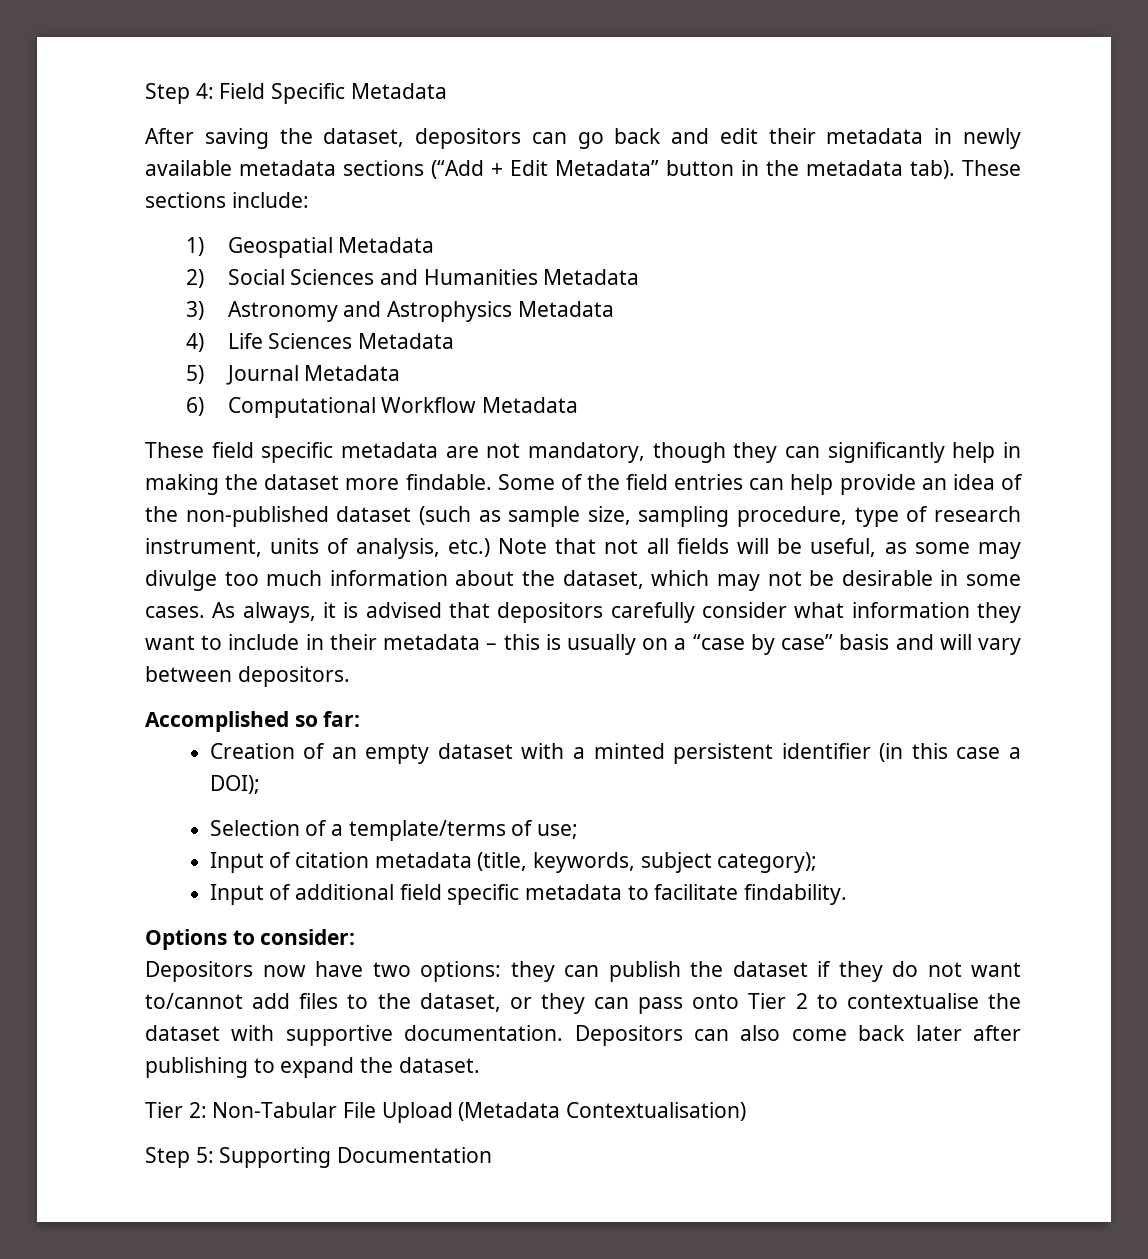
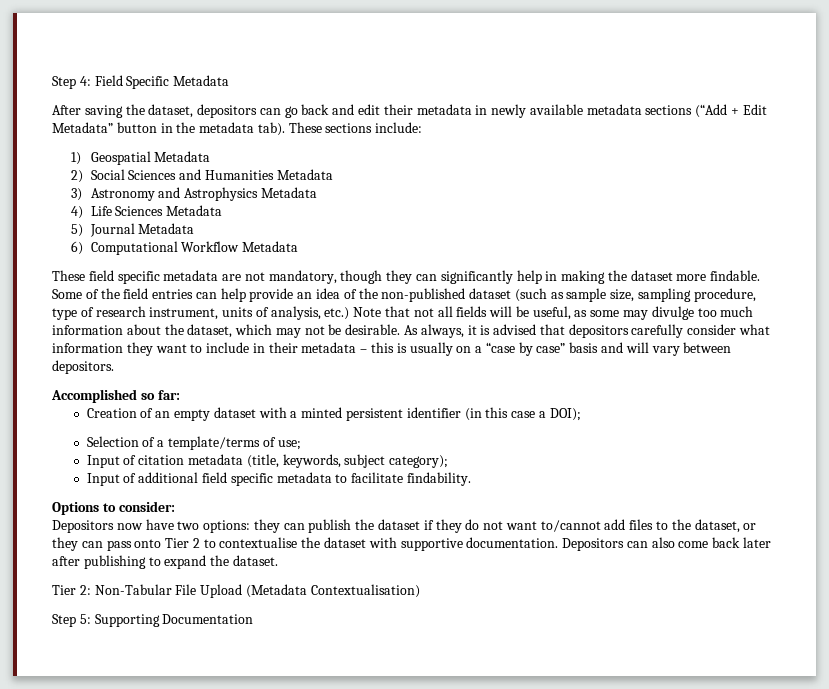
[841,570,1021,586] [145,606,205,618] desirable in some cases. -> [345,324,401,335] desirable.

